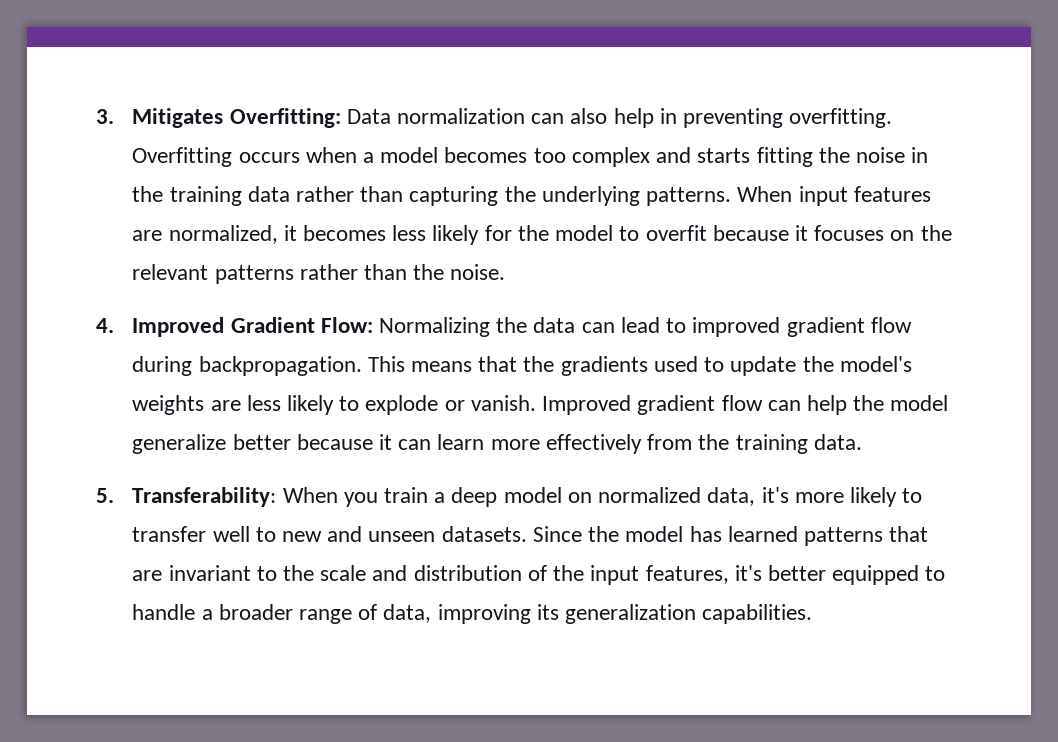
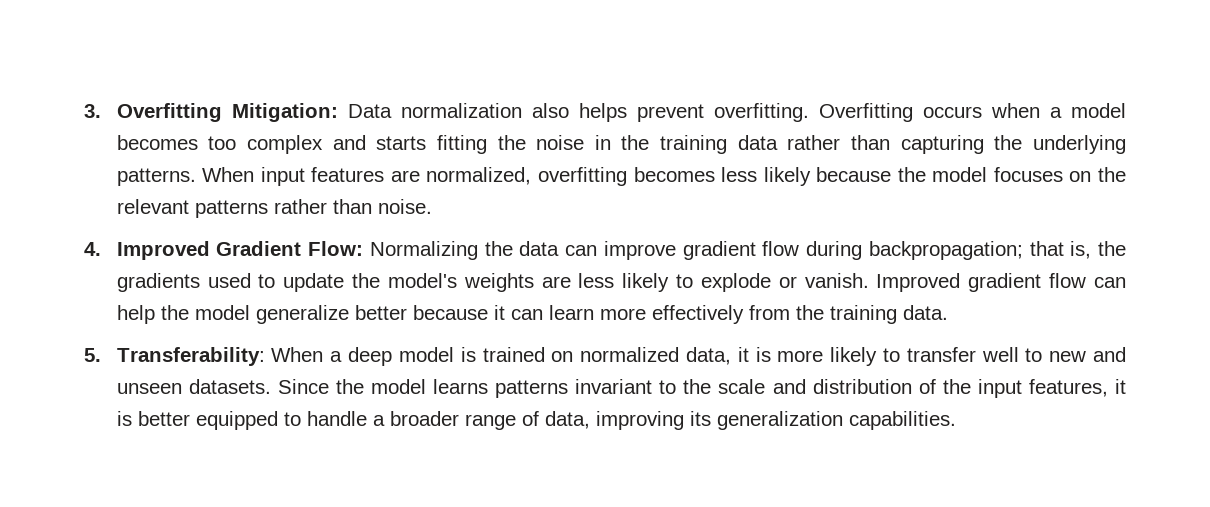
[132,108,784,128] Mitigates Overfitting: Data normalization can also help in preventing -> [116,103,704,122] Overfitting Mitigation: Data normalization also helps prevent
[283,225,297,241] it -> [538,167,628,186] overfitting
[484,225,808,241] for the model to overfit because it -> [816,167,988,182] because the model
[413,264,445,280] the -> (372, 206) none
[620,317,912,337] [132,356,518,376] lead to improved gradient flow during backpropagation. This means that -> [603,241,1092,260] improve gradient flow during backpropagation; that is,
[343,487,429,507] you train -> (324, 354) none
(562, 495) none -> [460,347,545,362] is trained
[761,487,789,503] it's -> [737,347,771,362] it is
[689,526,929,546] [132,570,163,581] has learned patterns that are -> [433,379,569,398] learns patterns
[734,565,762,581] it's -> [1114,379,1126,394] [116,411,132,426] it is

